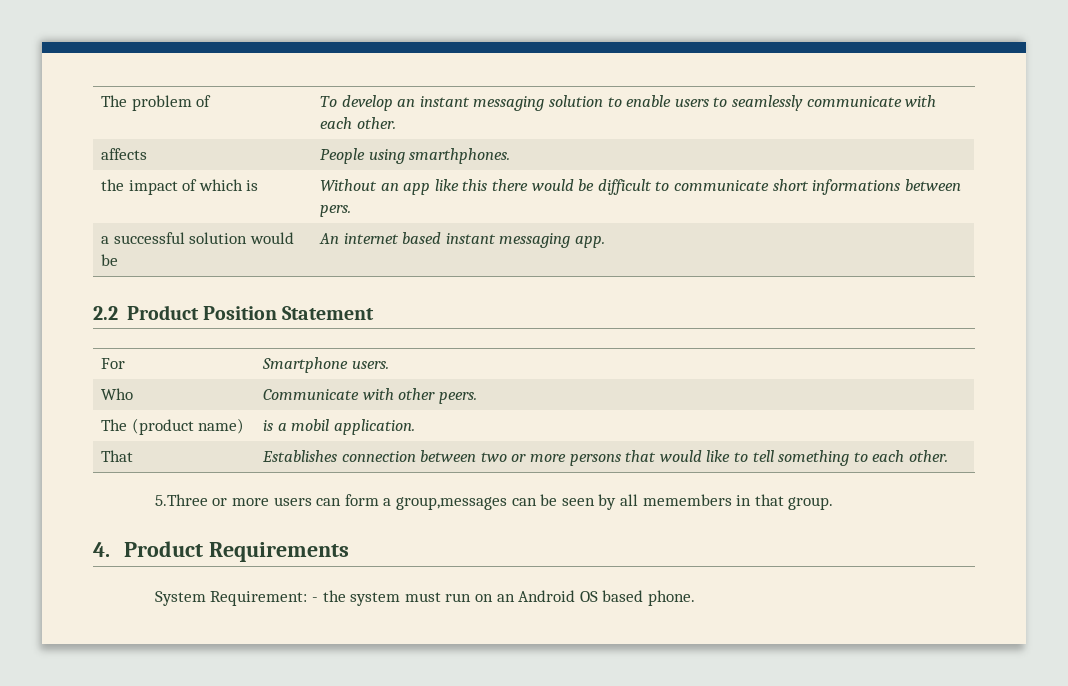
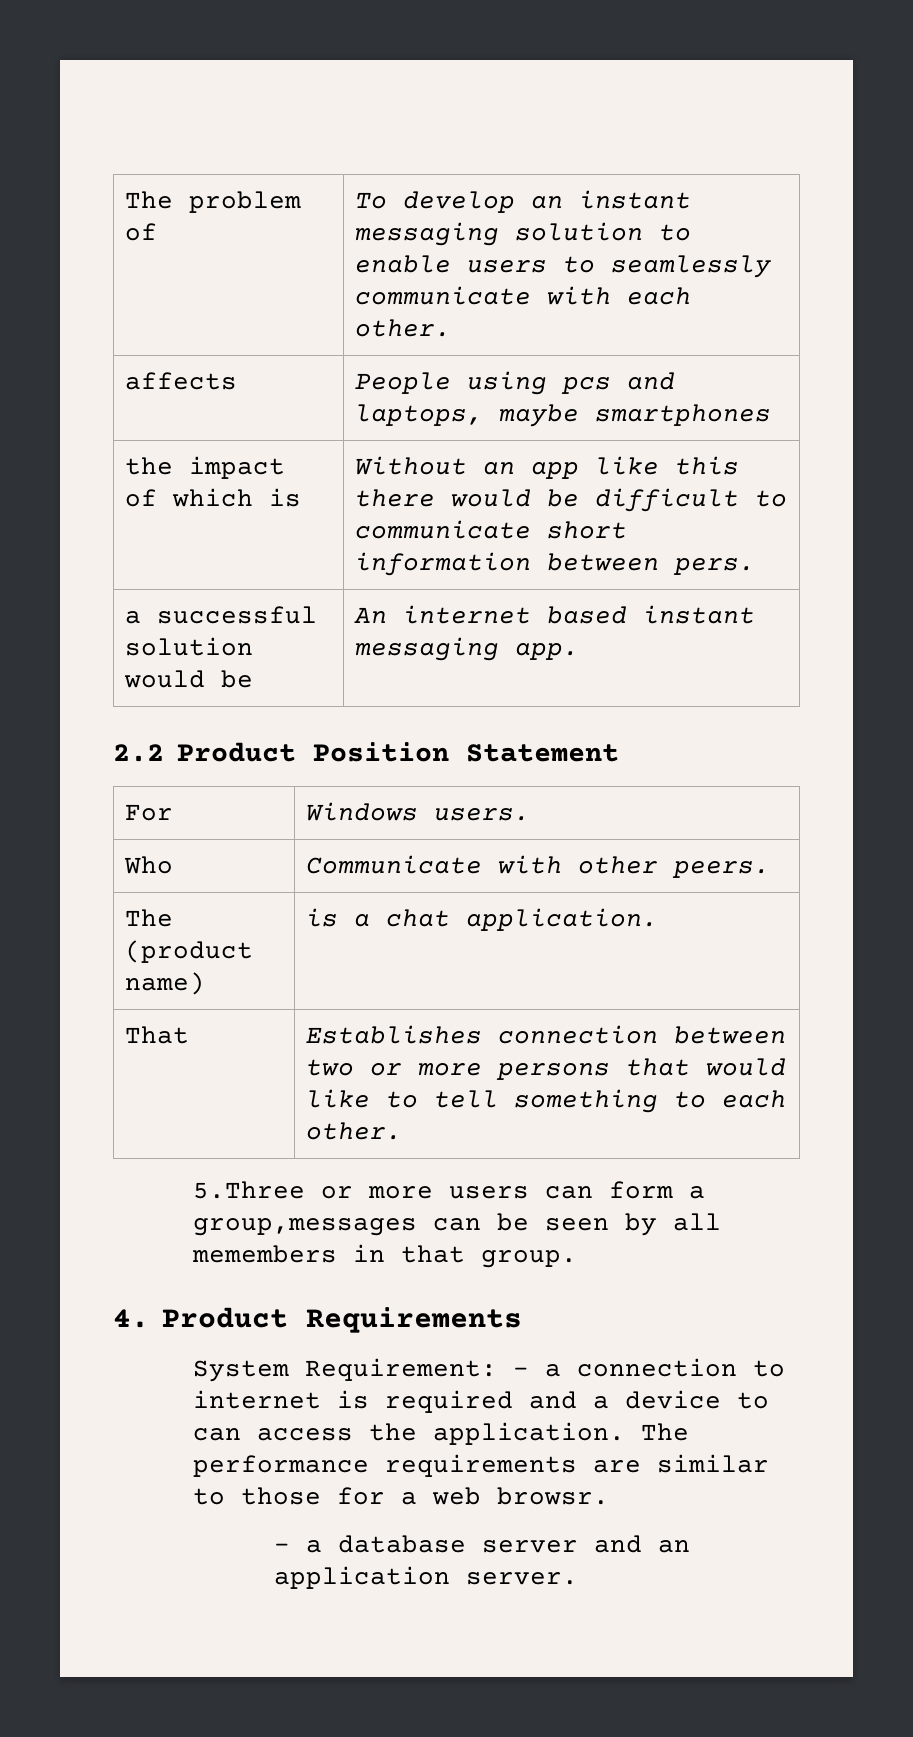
[409,148,511,164] smarthphones. -> [561,372,676,394] [355,404,772,427] pcs and laptops, maybe smartphones
[812,179,901,195] informations -> [355,552,532,576] information
[262,357,349,373] Smartphone -> [306,802,419,821] Windows
[291,419,330,431] mobil -> [386,909,451,927] chat
[322,590,695,606] the system must run on an Android OS based phone. -> [545,1358,786,1377] [193,1390,770,1413] [193,1422,690,1445] [193,1454,770,1477] [193,1487,610,1505] [273,1535,690,1553] [273,1566,578,1589] a connection to internet is required and a device to can access the application. The performance requirements are similar to those for a web browsr. // - a database server and an application server.

